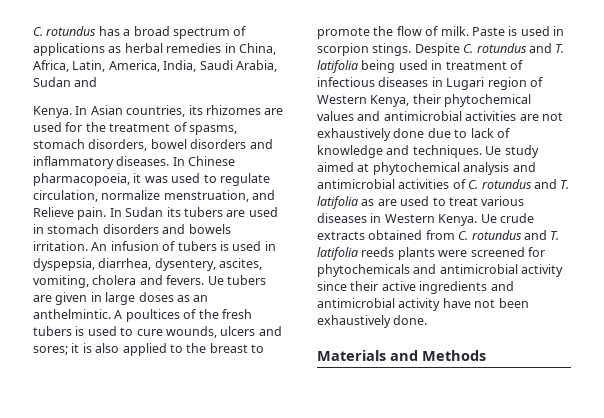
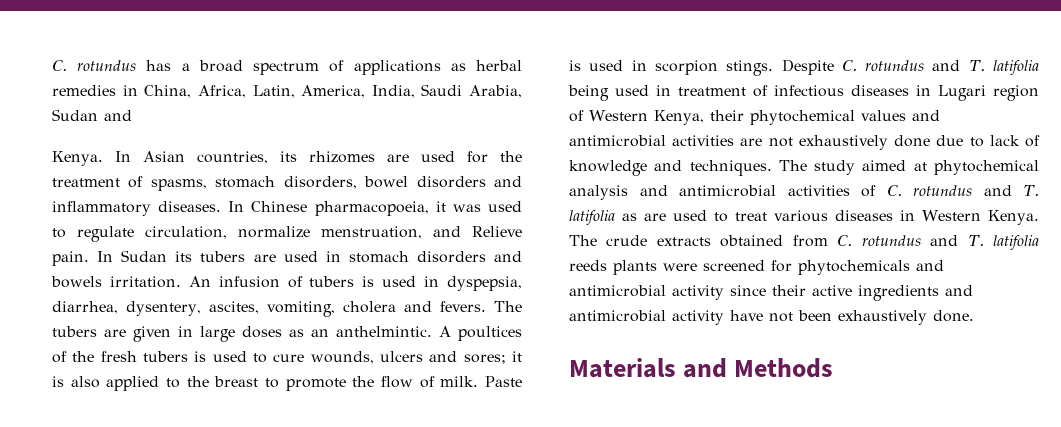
[207,276,224,285] Ue -> [494,301,523,312] The
[485,146,502,155] Ue -> [778,160,807,171] The
[480,214,497,223] Ue -> [569,235,597,246] The

